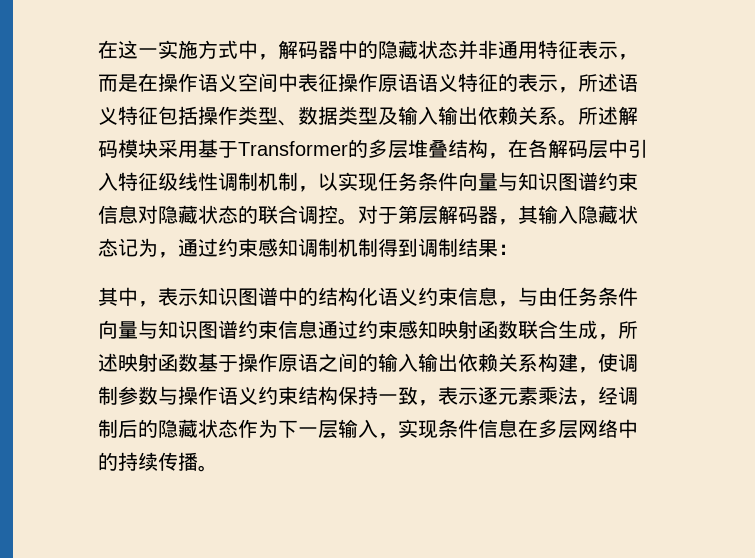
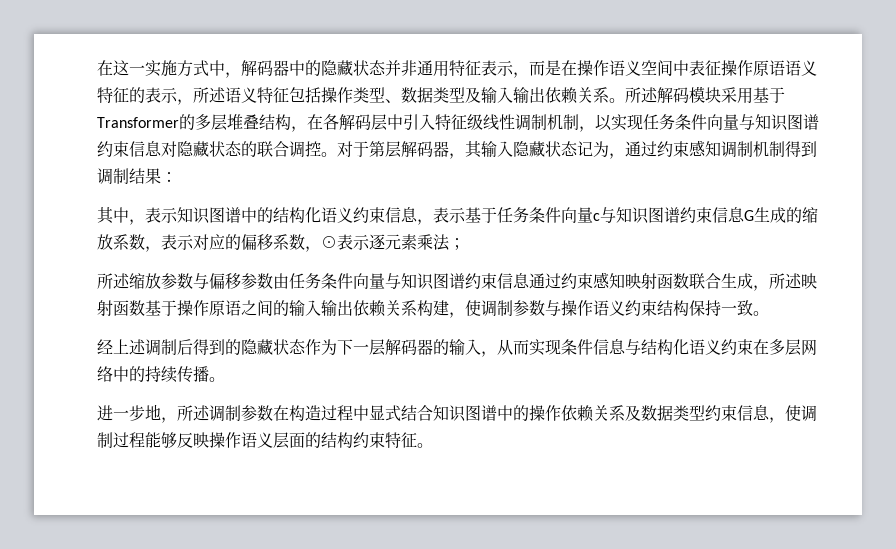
[518,287,538,306] 与 -> [433,207,818,224] [97,234,465,252] [97,273,273,289] 表示基于任务条件向量c与知识图谱约束信息G生成的缩放系数，表示对应的偏移系数，⊙表示逐元素乘法； // 所述缩放参数与偏移参数
[418,386,638,406] [98,419,138,438] ，表示逐元素乘法，经调制后 -> [753,311,769,316] [97,339,225,356] 。 // 经上述调制后得到
[338,419,518,439] 输入，实现条件信息 -> [385,339,753,357] 解码器的输入，从而实现条件信息与结构化语义约束
(218, 468) none -> [97,404,817,423] [97,432,433,449] // 进一步地，所述调制参数在构造过程中显式结合知识图谱中的操作依赖关系及数据类型约束信息，使调制过程能够反映操作语义层面的结构约束特征。

